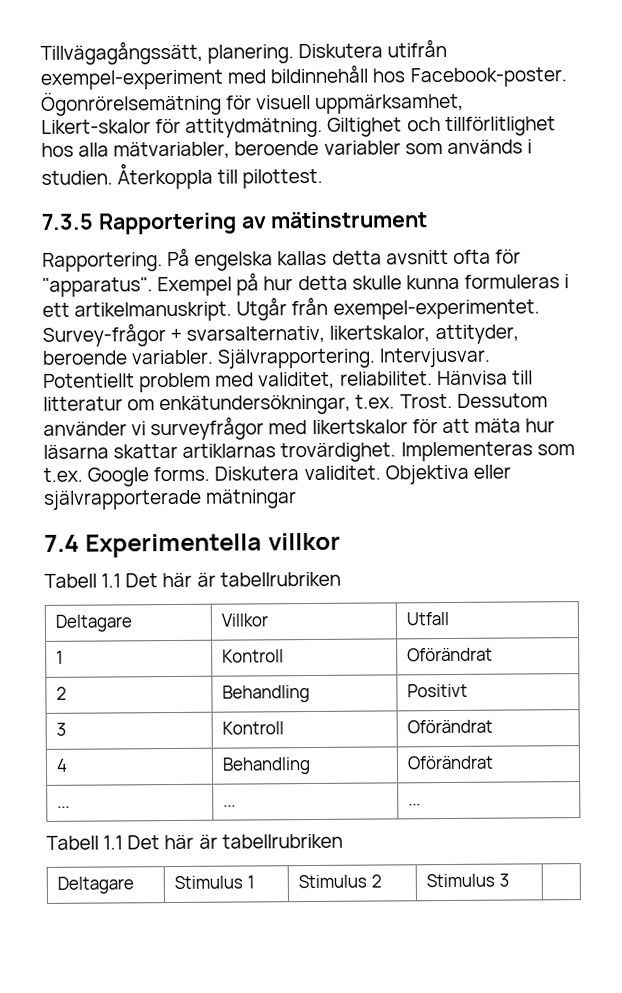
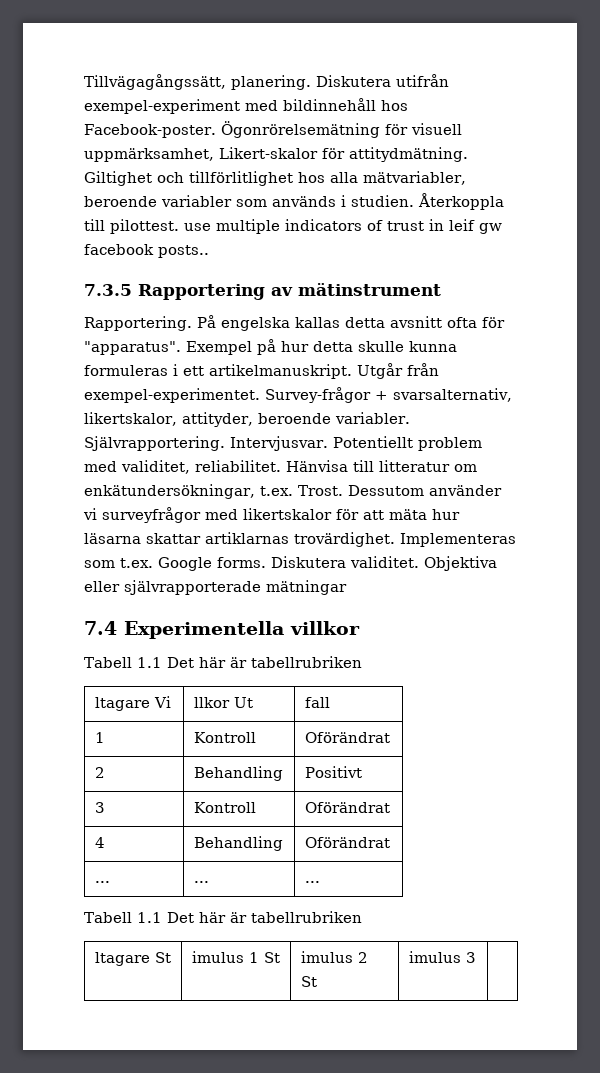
(324, 178) none -> [184,219,502,234] [84,244,209,258] use multiple indicators of trust in leif gw facebook posts..
[55,614,133,632] [221,613,269,627] [406,611,450,626] Deltagare | Villkor | Utfall -> [94,696,171,711] [193,697,253,708] [304,697,330,708] ltagare Vi | llkor Ut | fall
[57,876,135,894] [174,875,255,890] [298,874,382,889] [426,873,496,888] Deltagare | Stimulus 1 | Stimulus 2 | Stimulus -> [94,952,171,966] [191,951,280,963] [300,951,368,963] [300,976,317,987] [408,951,461,963] ltagare St | imulus 1 St | imulus 2 St | imulus

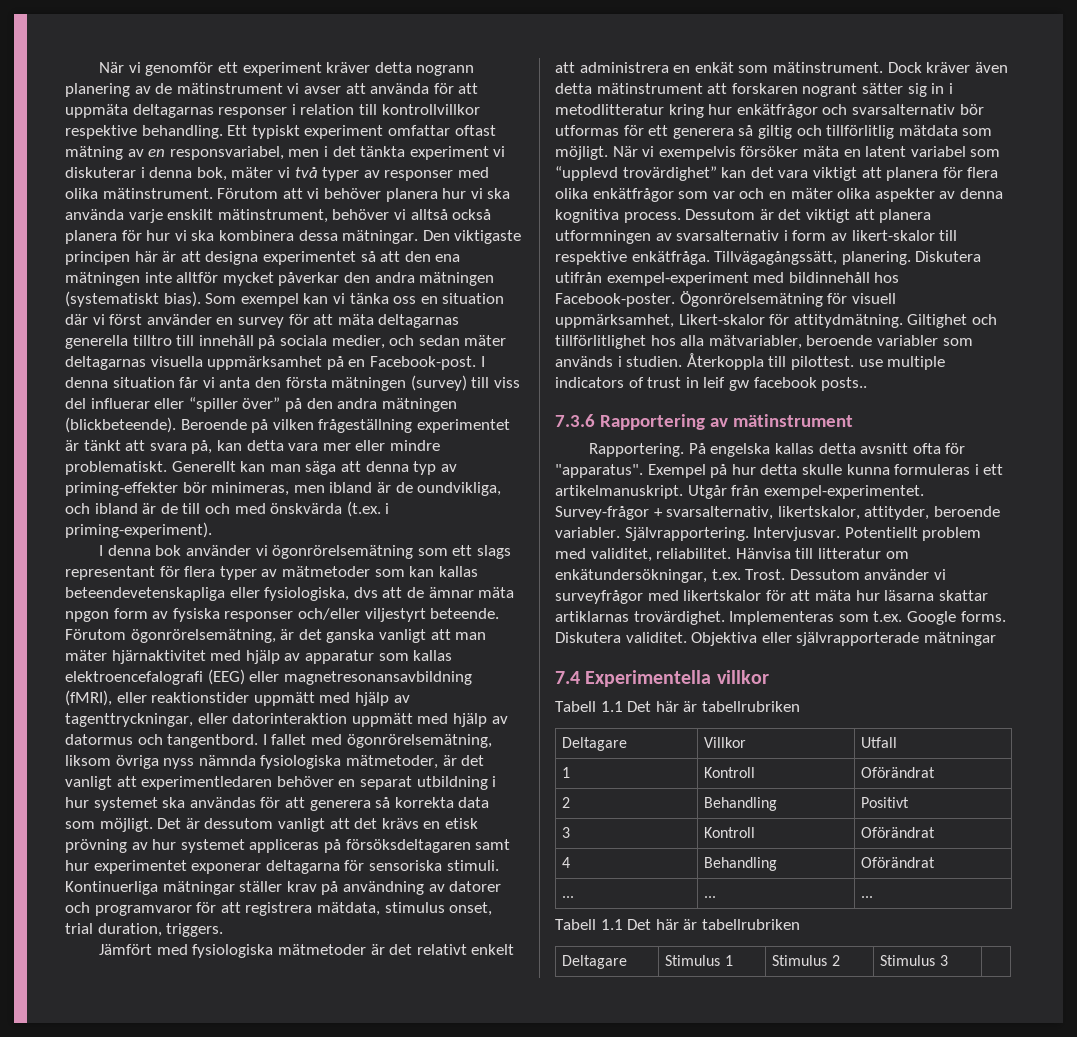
(84, 82) none -> [99,62,475,76] [65,83,479,97] [65,104,480,118] [65,125,496,139] [65,146,506,160] [65,167,489,181] [65,188,511,202] [65,209,492,223] [65,230,522,244] [65,251,461,265] [65,272,495,286] [65,291,505,307] [65,314,460,328] [65,335,507,349] [65,356,485,370] [65,375,520,391] [65,397,457,412] [65,417,510,433] [65,440,440,454] [65,461,457,475] [65,482,502,496] [65,501,390,517] [65,522,212,538] [99,545,511,559] [65,566,478,580] [65,587,515,601] [65,608,500,622] [65,629,487,643] [65,650,453,664] [65,669,472,685] [65,690,410,706] [65,713,508,727] [65,734,492,748] [65,755,485,769] [65,776,497,790] [65,797,490,811] [65,818,478,832] [65,839,511,853] [65,860,499,874] [65,881,502,895] [65,902,493,916] [65,923,224,937] [99,944,515,958] [555,62,1008,73] [555,83,953,97] [555,104,984,118] [555,125,993,139] [555,146,1001,160] [555,166,999,181] [555,188,1003,202] [555,209,932,223] [555,230,958,244] [555,251,710,265] När vi genomför ett experiment kräver detta nogrann planering av de mätinstrument vi avser att använda för att uppmäta deltagarnas responser i relation till kontrollvillkor respektive behandling. Ett typiskt experiment omfattar oftast mätning av en responsvariabel, men i det tänkta experiment vi diskuterar i denna bok, mäter vi två typer av responser med olika mätinstrument. Förutom att vi behöver planera hur vi ska använda varje enskilt mätinstrument, behöver vi alltså också planera för hur vi ska kombinera dessa mätningar. Den viktigaste principen här är att designa experimentet så att den ena mätningen inte alltför mycket påverkar den andra mätningen (systematiskt bias). Som exempel kan vi tänka oss en situation där vi först använder en survey för att mäta deltagarnas generella tilltro till innehåll på sociala medier, och sedan mäter deltagarnas visuella uppmärksamhet på en Facebook-post. I denna situation får vi anta den första mätningen (survey) till viss del influerar eller “spiller över” på den andra mätningen (blickbeteende). Beroende på vilken frågeställning experimentet är tänkt att svara på, kan detta vara mer eller mindre problematiskt. Generellt kan man säga att denna typ av priming-effekter bör minimeras, men ibland är de oundvikliga, och ibland är de till och med önskvärda (t.ex. i priming-experiment). // I denna bok använder vi ögonrörelsemätning som ett slags representant för flera typer av mätmetoder som kan kallas beteendevetenskapliga eller fysiologiska, dvs att de ämnar mäta npgon form av fysiska responser och/eller viljestyrt beteende. Förutom ögonrörelsemätning, är det ganska vanligt att man mäter hjärnaktivitet med hjälp av apparatur som kallas elektroencefalografi (EEG) eller magnetresonansavbildning (fMRI), eller reaktionstider uppmätt med hjälp av tagenttryckningar, eller datorinteraktion uppmätt med hjälp av datormus och tangentbord. I fallet med ögonrörelsemätning, liksom övriga nyss nämnda fysiologiska mätmetoder, är det vanligt att experimentledaren behöver en separat utbildning i hur systemet ska användas för att generera så korrekta data som möjligt. Det är dessutom vanligt att det krävs en etisk prövning av hur systemet appliceras på försöksdeltagaren samt hur experimentet exponerar deltagarna för sensoriska stimuli. Kontinuerliga mätningar ställer krav på användning av datorer och programvaror för att registrera mätdata, stimulus onset, trial duration, triggers. // Jämfört med fysiologiska mätmetoder är det relativt enkelt att administrera en enkät som mätinstrument. Dock kräver även detta mätinstrument att forskaren nogrant sätter sig in i metodlitteratur kring hur enkätfrågor och svarsalternativ bör utformas för ett generera så giltig och tillförlitlig mätdata som möjligt. När vi exempelvis försöker mäta en latent variabel som “upplevd trovärdighet” kan det vara viktigt att planera för flera olika enkätfrågor som var och en mäter olika aspekter av denna kognitiva process. Dessutom är det viktigt att planera utformningen av svarsalternativ i form av likert-skalor till respektive enkätfråga.
[84,284,132,296] 7.3.5 -> [555,414,595,427] 7.3.6
[94,696,171,711] [193,697,253,708] [304,697,330,708] ltagare Vi | llkor Ut | fall -> [562,737,628,751] [704,737,747,748] [861,737,898,748] Deltagare | Villkor | Utfall
[94,952,171,966] [191,951,280,963] [300,951,368,963] [300,976,317,987] [408,951,461,963] ltagare St | imulus 1 St | imulus 2 St | imulus -> [562,955,628,969] [665,955,733,966] [772,955,840,966] [880,955,936,966] Deltagare | Stimulus 1 | Stimulus 2 | Stimulus

